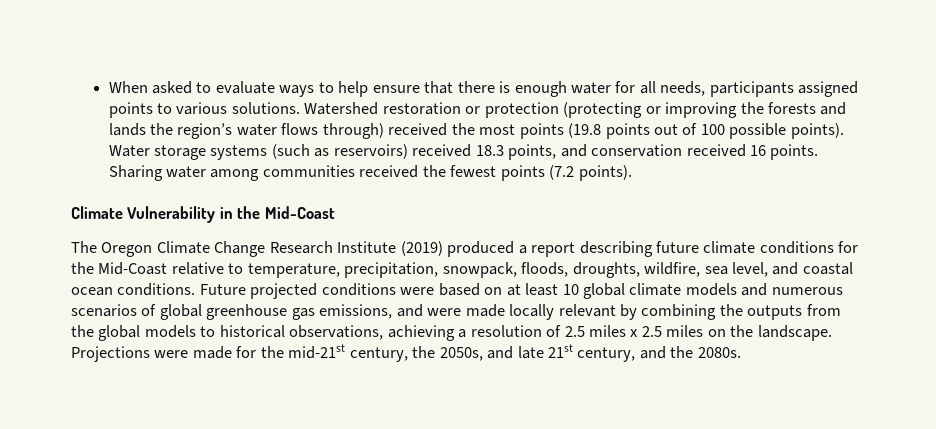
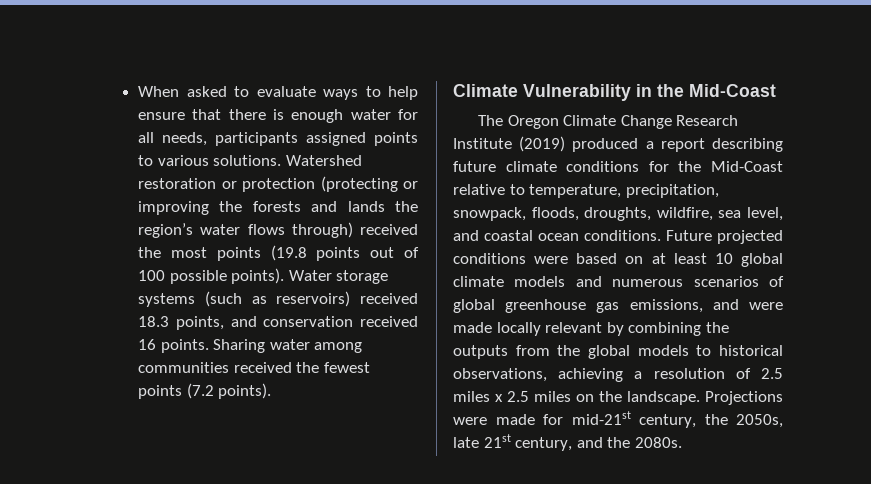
[260,346,284,358] the -> (563, 419) none
[487,346,514,359] and -> (783, 421) none

